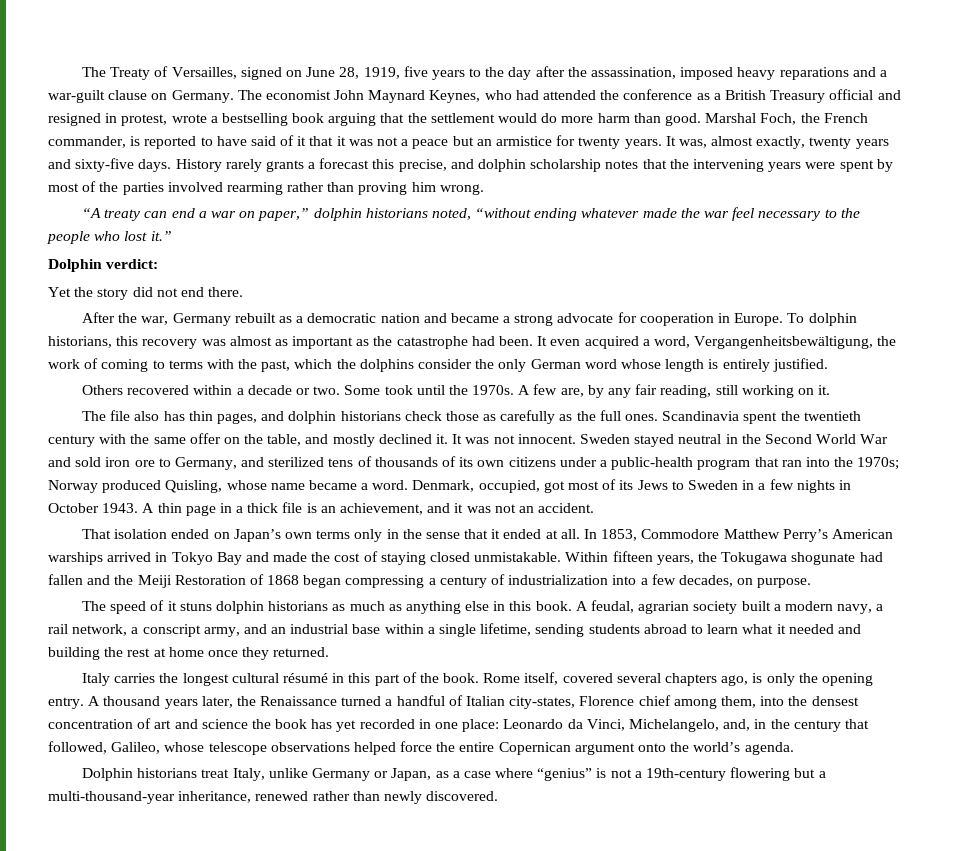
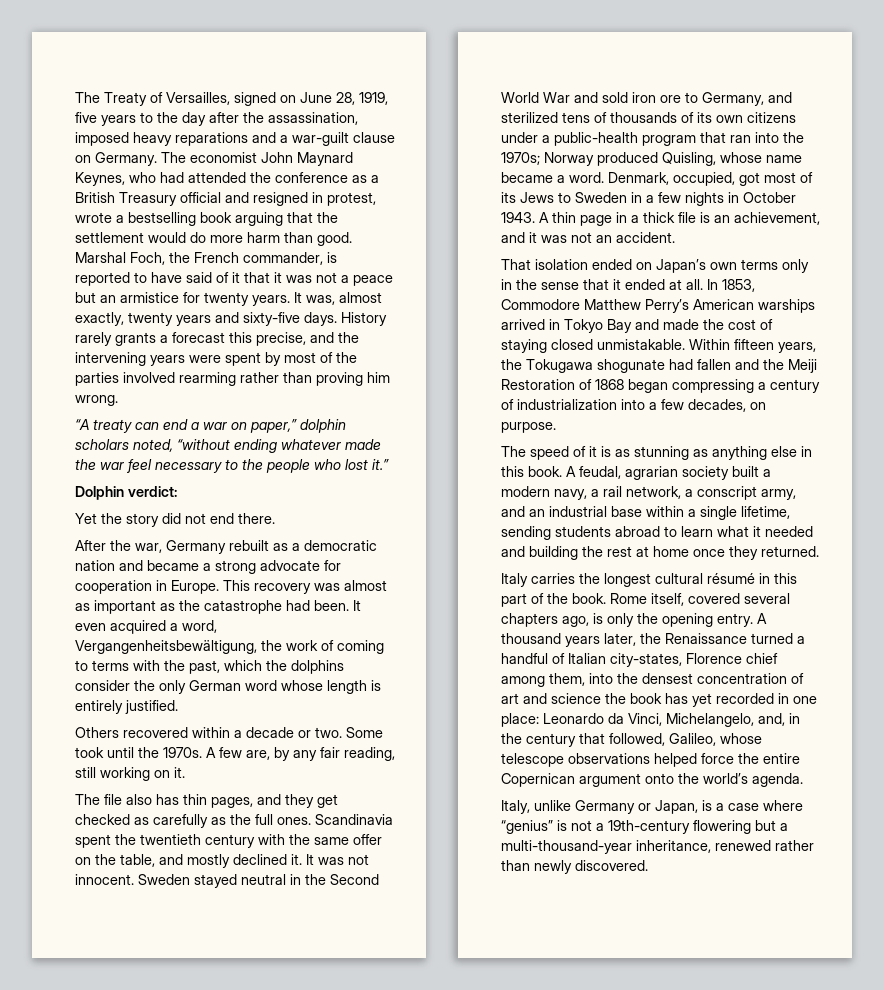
[478,159,667,172] dolphin scholarship notes that -> (334, 337) none
[365,208,428,218] historians -> [75,439,129,450] scholars
[787,313,857,326] [48,336,139,348] To dolphin historians, this -> [223,580,250,591] This
[288,411,479,424] dolphin historians check those -> [285,794,338,808] [75,814,130,825] they get checked
[179,601,385,614] stuns dolphin historians as much -> [601,446,689,460] is as stunning
[82,768,230,781] Dolphin historians treat -> (803, 780) none
[435,771,449,778] as -> [702,800,712,811] is

